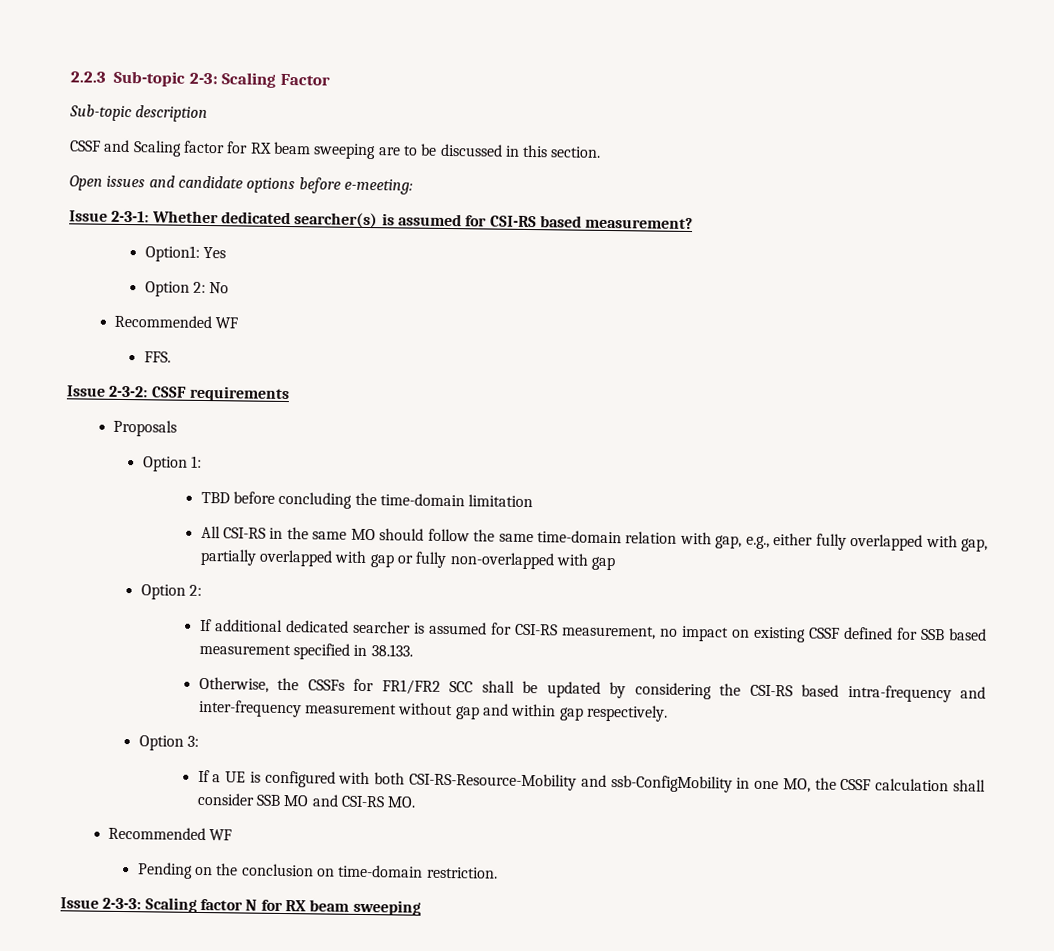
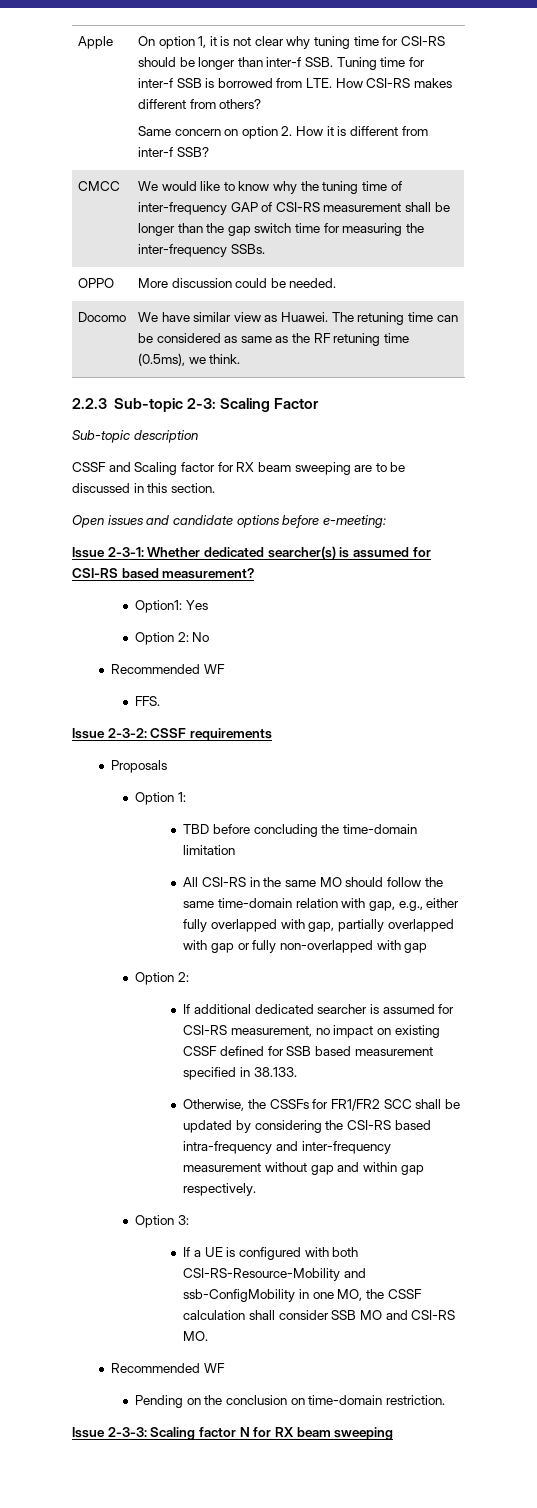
(70, 77) none -> [77,36,113,49] [137,36,445,49] [137,57,426,70] [137,78,453,88] [137,99,262,109] [137,126,428,139] [137,147,209,157] [77,181,120,191] [137,181,402,194] [137,202,450,215] [137,223,425,236] [137,244,265,257] [77,278,114,288] [137,278,337,288] [77,312,126,322] [137,312,458,325] [137,333,410,346] [137,353,241,366] Apple | On option 1, it is not clear why tuning time for CSI-RS should be longer than inter-f SSB. Tuning time for inter-f SSB is borrowed from LTE. How CSI-RS makes different from others? // Same concern on option 2. How it is different from inter-f SSB? // CMCC | We would like to know why the tuning time of inter-frequency GAP of CSI-RS measurement shall be longer than the gap switch time for measuring the inter-frequency SSBs. // OPPO | More discussion could be needed. // Docomo | We have similar view as Huawei. The retuning time can be considered as same as the RF retuning time (0.5ms), we think. //

